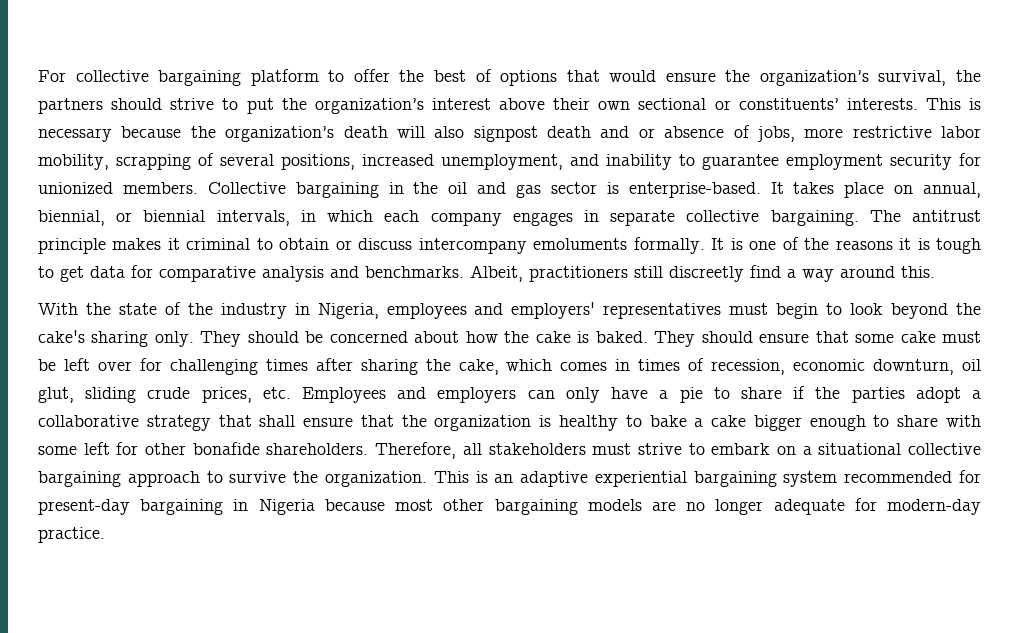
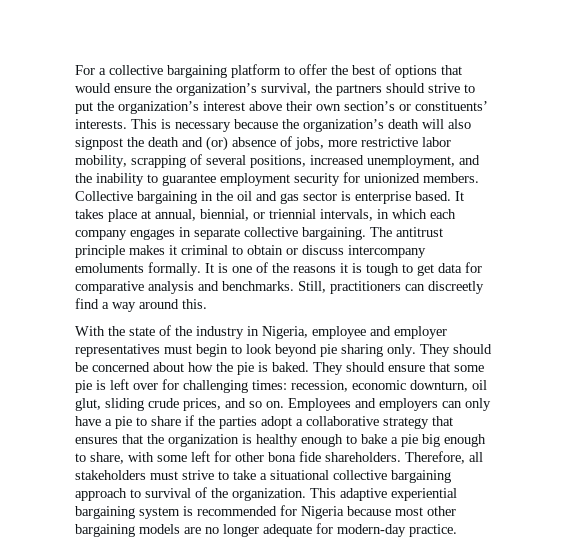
(66, 76) none -> [99,68,106,75] a
[638,98,707,110] sectional -> [344,101,395,111] section’s
(538, 134) none -> [127,137,144,147] the
[638,128,655,138] or -> [206,136,228,151] (or)
(599, 160) none -> [75,173,92,183] the
[628,182,761,198] enterprise-based. -> [355,191,451,204] enterprise based.
[894,185,914,194] on -> [141,210,151,219] at
[143,210,206,222] biennial -> [269,209,316,219] triennial
[470,265,663,282] Albeit, practitioners still -> [298,281,425,294] Still, practitioners can
[386,302,596,319] employees and employers' -> [312,326,447,339] employee and employer
[956,303,982,315] [38,330,85,343] the cake's -> [320,344,337,357] pie
[535,331,571,343] cake -> [237,362,254,375] pie
[900,331,982,343] [38,359,56,371] cake must be -> [75,380,106,393] pie is
[265,358,705,375] times after sharing the cake, which comes in times of -> [252,380,287,390] times:
[262,387,291,399] etc. -> [225,398,284,408] and so on.
[259,415,354,427] shall ensure -> [75,437,118,444] ensures
(618, 423) none -> [301,434,343,447] enough
[711,415,939,431] cake bigger enough to share -> [401,434,486,447] [75,452,124,464] pie big enough to share,
[192,442,260,455] bonafide -> [268,451,321,462] bona fide
[711,443,796,455] embark on -> [233,470,256,480] take
[229,471,287,483] survive -> [145,487,207,498] survival of
[475,471,514,483] is an -> (336, 493) none
(838, 479) none -> [183,506,193,516] is
[38,499,249,515] present-day bargaining in -> (297, 510) none

